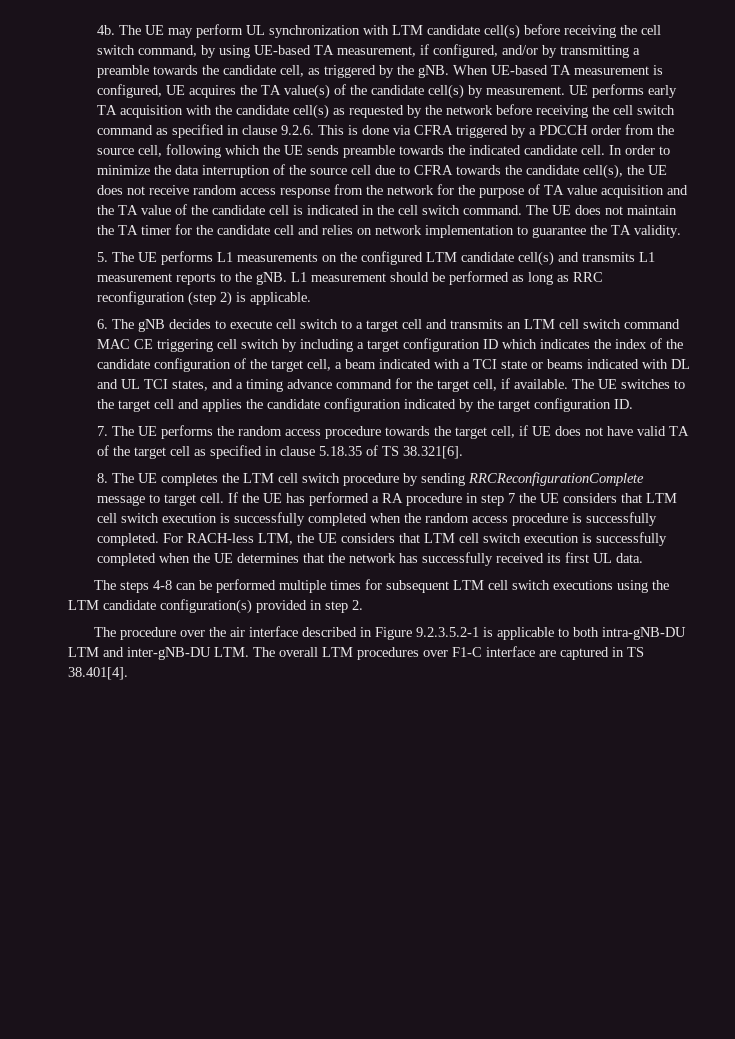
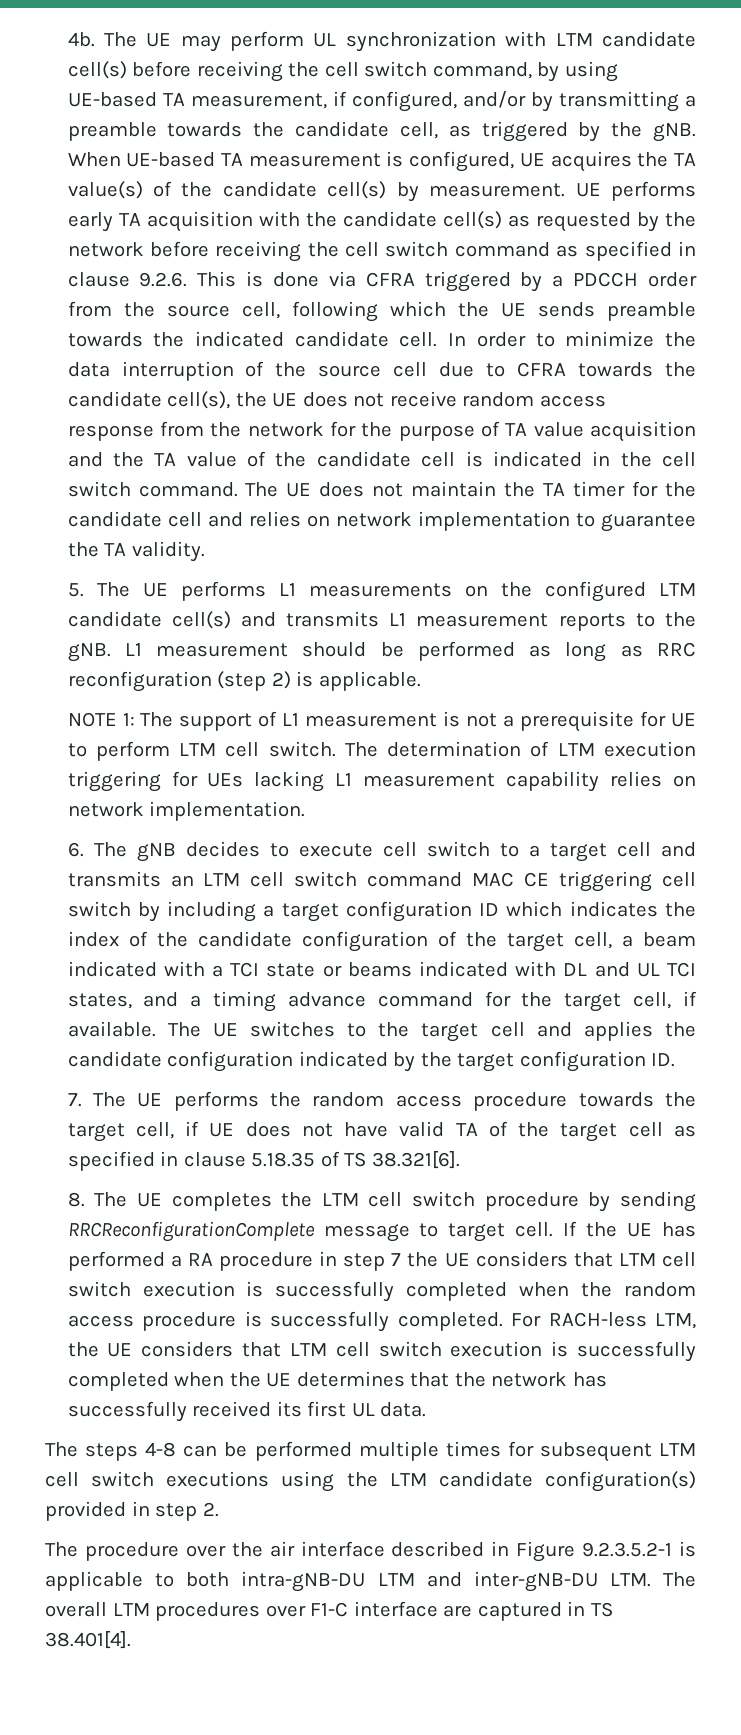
(311, 298) none -> [67,711,696,732] [67,741,696,761] [67,771,696,792] [67,801,306,821] // NOTE 1: The support of L1 measurement is not a prerequisite for UE to perform LTM cell switch. The determination of LTM execution triggering for UEs lacking L1 measurement capability relies on network implementation.

